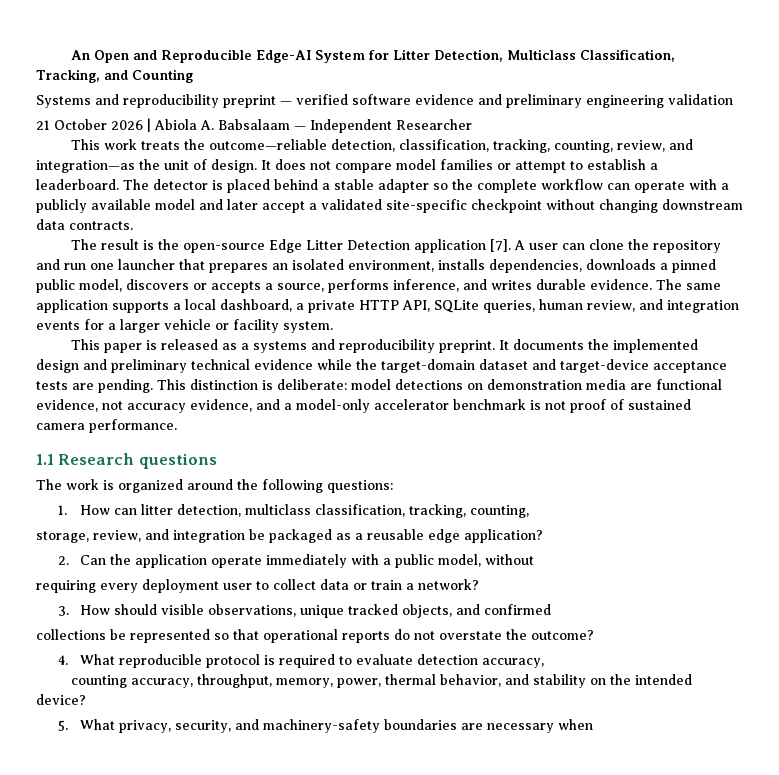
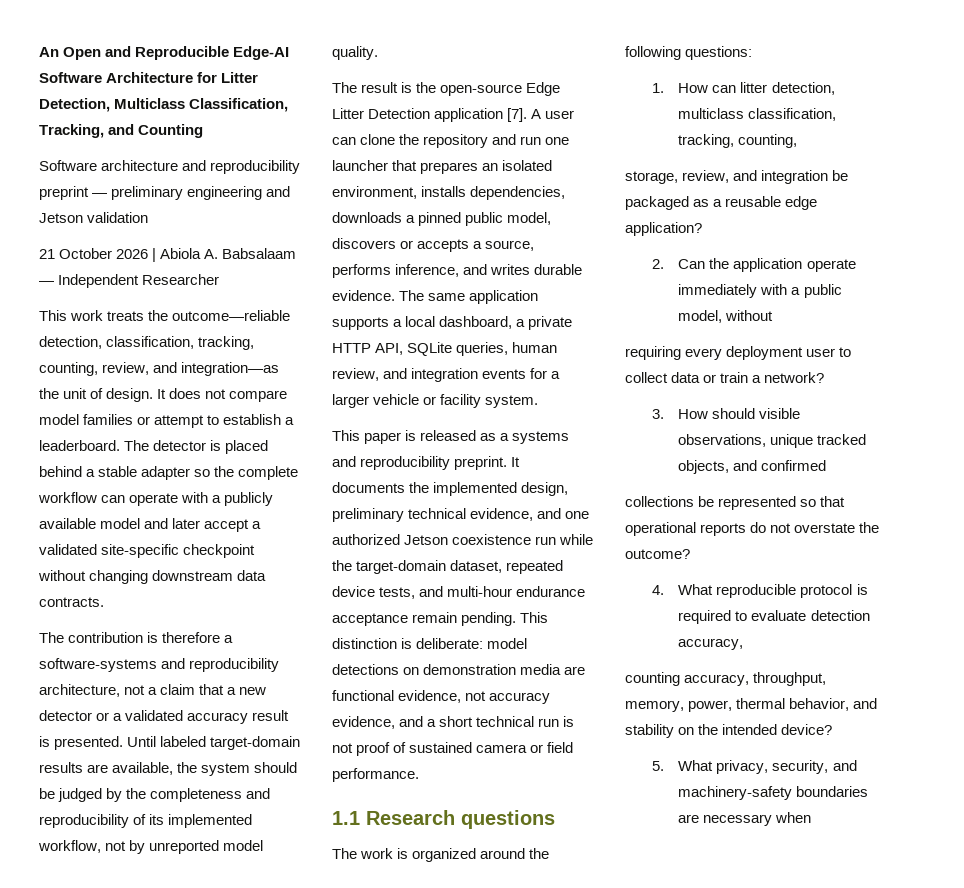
[315,50,366,63] System -> [39,72,194,83] Software Architecture
[36,95,91,108] Systems -> [39,160,179,171] Software architecture
[296,94,664,108] verified software evidence and preliminary engineering -> [111,186,291,200] [39,213,83,223] preliminary engineering and Jetson
(133, 225) none -> [39,632,234,643] [39,658,280,672] [39,684,267,697] [39,710,290,724] [39,736,301,750] [39,762,298,776] [39,788,271,802] [39,814,253,828] [38,840,264,854] [332,46,378,60] // The contribution is therefore a software-systems and reproducibility architecture, not a claim that a new detector or a validated accuracy result is presented. Until labeled target-domain results are available, the system should be judged by the completeness and reproducibility of its implemented workflow, not by unreported model quality.
[36,359,727,373] [36,381,94,390] design and preliminary technical evidence while the target-domain dataset and target-device acceptance tests are -> [521,482,569,496] [332,508,590,522] [332,534,594,545] [332,560,564,574] [332,586,586,599] [332,612,458,626] design, preliminary technical evidence, and one authorized Jetson coexistence run while the target-domain dataset, repeated device tests, and multi-hour endurance acceptance remain
[296,399,526,413] model-only accelerator benchmark -> [439,716,560,727] short technical run
(85, 426) none -> [530,742,574,753] or field

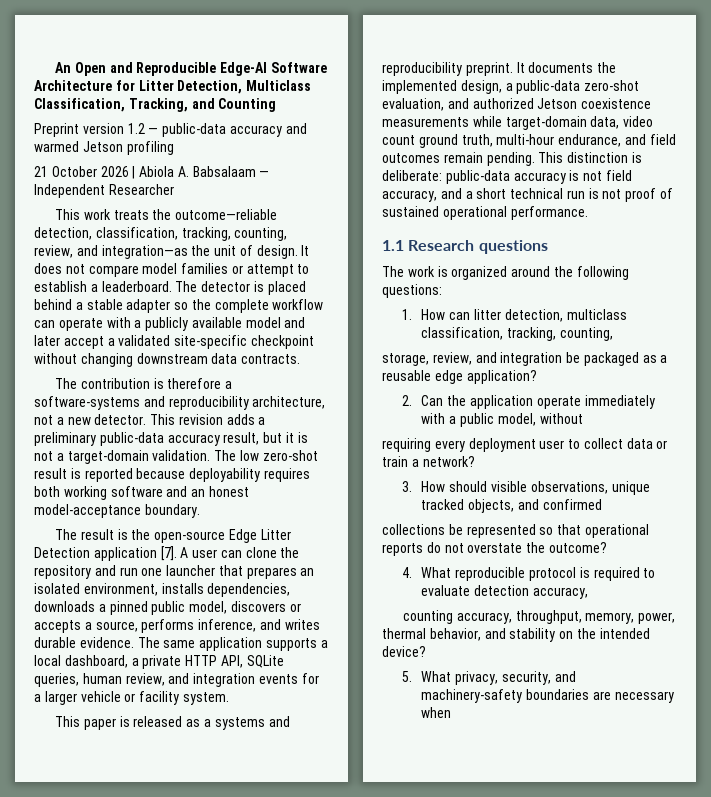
[39,160,301,174] [39,186,291,200] [39,212,149,223] Software architecture and reproducibility preprint — preliminary engineering and Jetson validation -> [34,123,307,137] [34,141,174,155] Preprint version 1.2 — public-data accuracy and warmed Jetson profiling
[160,684,267,695] [39,710,290,724] [39,736,301,750] [39,762,298,776] [39,788,271,802] [39,814,253,828] [38,840,264,854] [332,46,378,60] claim that a new detector or a validated accuracy result is presented. Until labeled target-domain results are available, the system should be judged by the completeness and reproducibility of its implemented workflow, not by unreported model quality. -> [67,414,266,425] [34,432,308,446] [34,450,318,464] [34,468,310,482] [34,486,249,500] [34,504,200,518] new detector. This revision adds a preliminary public-data accuracy result, but it is not a target-domain validation. The low zero-shot result is reported because deployability requires both working software and an honest model-acceptance boundary.
[332,508,590,522] [332,534,594,545] [332,560,564,574] [332,586,586,599] [332,613,408,626] preliminary technical evidence, and one authorized Jetson coexistence run while the target-domain dataset, repeated device tests, and multi-hour endurance acceptance -> [505,80,640,94] [382,98,652,111] [382,116,654,130] [382,134,676,148] [382,153,440,163] a public-data zero-shot evaluation, and authorized Jetson coexistence measurements while target-domain data, video count ground truth, multi-hour endurance, and field outcomes
[487,638,528,649] [332,664,586,675] [332,690,551,704] [332,716,395,729] model detections on demonstration media are functional evidence, not accuracy evidence, -> [445,170,632,184] [382,190,437,202] public-data accuracy is not field accuracy,
[476,742,574,753] camera or field -> [442,206,507,220] operational

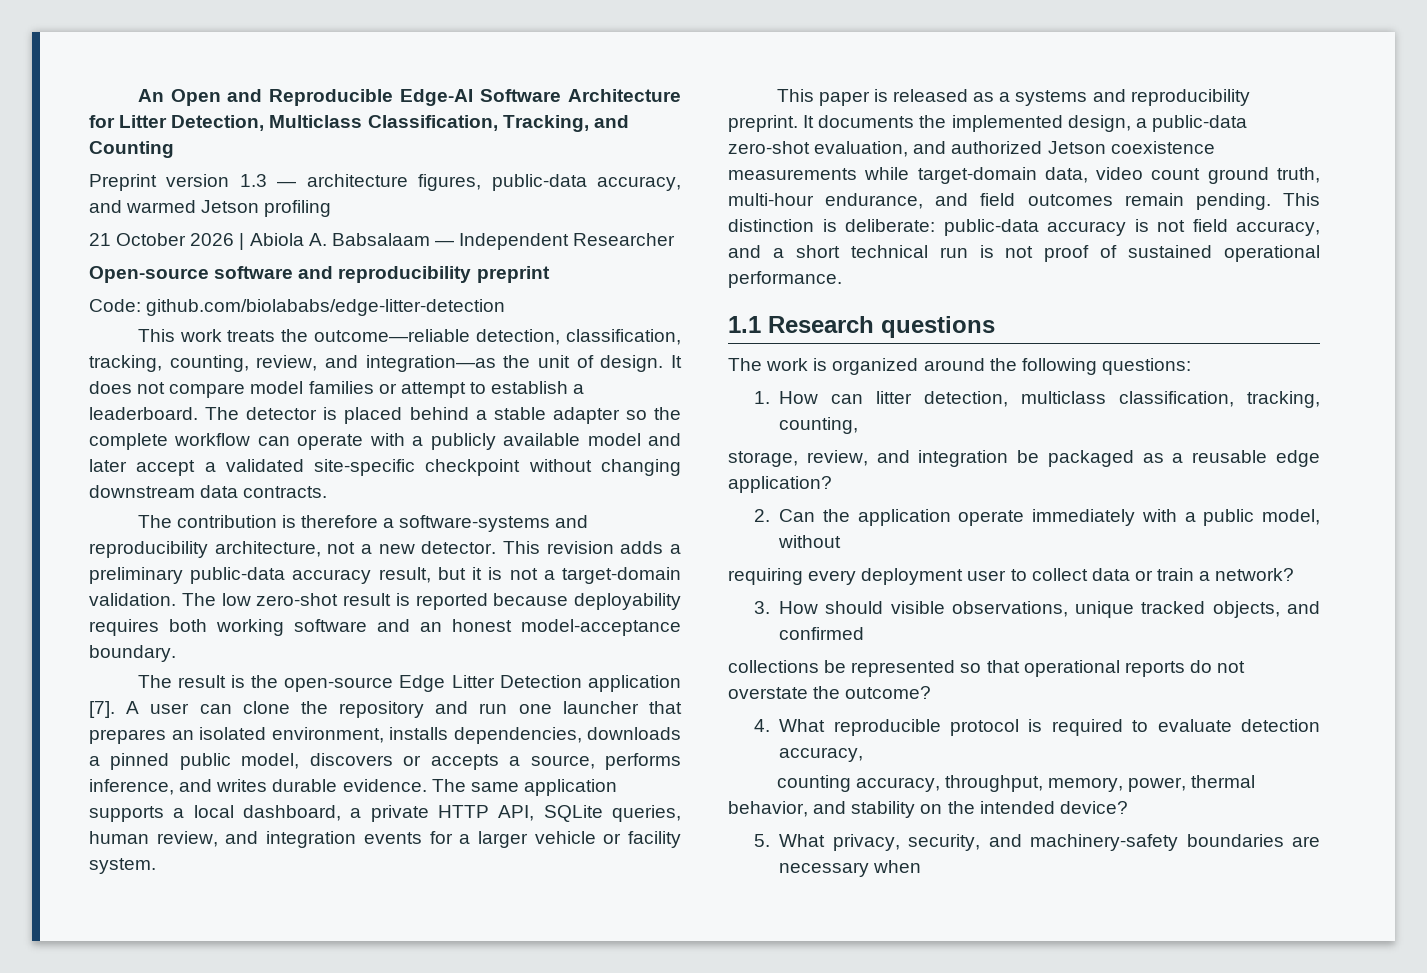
[127,123,282,137] 1.2 — public-data accuracy -> [239,174,682,191] 1.3 — architecture figures, public-data accuracy,
(174, 189) none -> [89,266,550,283] [89,299,506,316] // Open-source software and reproducibility preprint // Code: github.com/biolababs/edge-litter-detection

